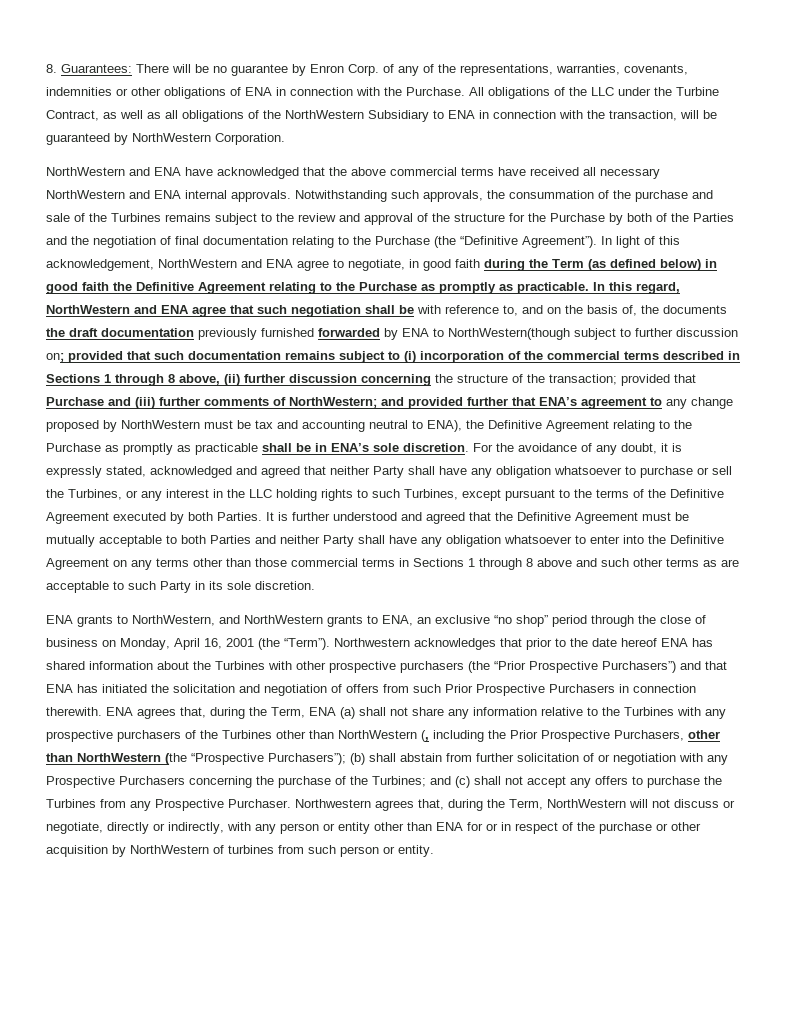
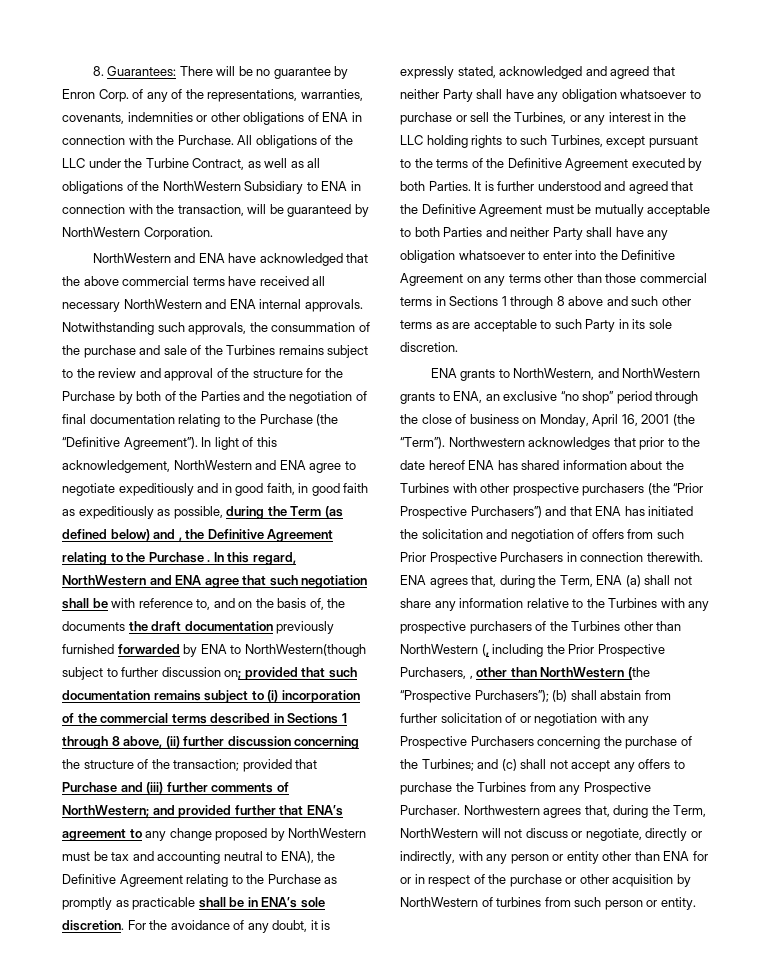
[348,259,480,271] negotiate, in good faith -> [62,483,369,496] [62,506,223,519] negotiate expeditiously and in good faith, in good faith as expeditiously as possible,
[705,259,717,268] [46,282,589,294] in good faith the Definitive Agreement relating to the Purchase as promptly as practicable. -> [153,529,334,542] [62,552,211,565] and , the Definitive Agreement relating to the Purchase .
(684, 735) none -> [469,675,473,679] ,

